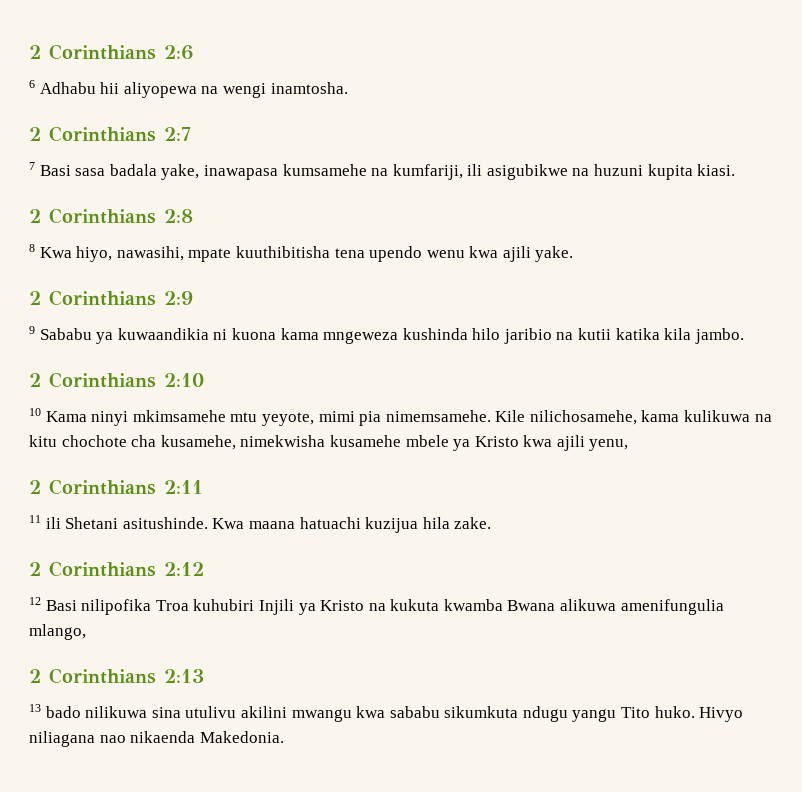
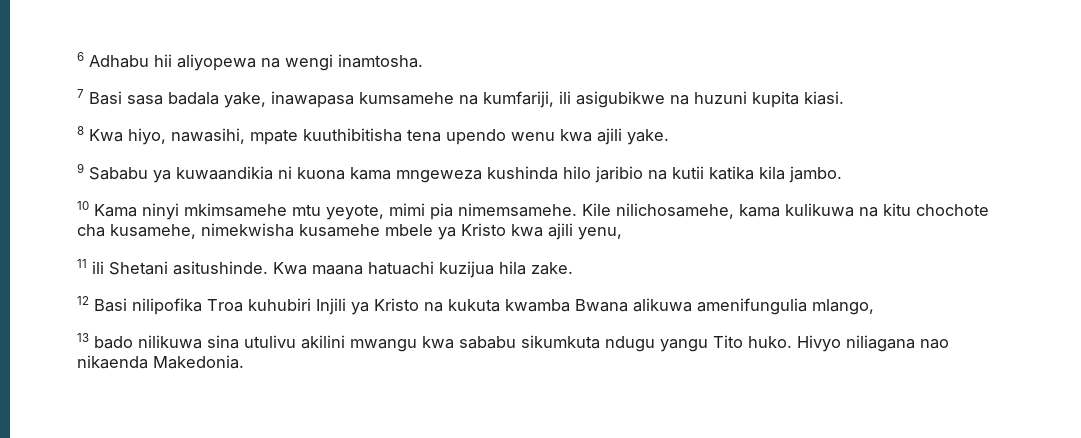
[29,44,194,60] 2 Corinthians 2:6 // -> (77, 56) none
[29,126,191,142] // 2 Corinthians 2:7 -> (423, 61) none
[29,208,193,224] // 2 Corinthians 2:8 -> (844, 98) none
[29,290,193,306] // 2 Corinthians 2:9 -> (669, 137) none
[29,372,204,388] // 2 Corinthians 2:10 -> (842, 174) none
[29,479,203,495] // 2 Corinthians 2:11 -> (622, 233) none
[29,561,204,577] // 2 Corinthians 2:12 -> (573, 268) none
[29,668,204,684] // 2 Corinthians 2:13 -> (874, 307) none

